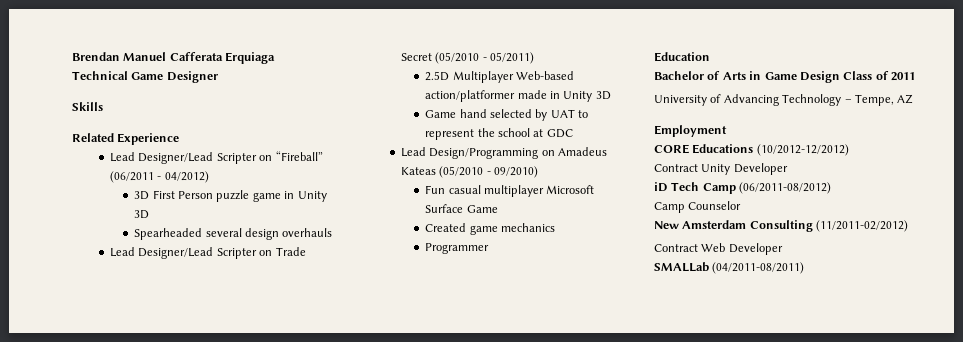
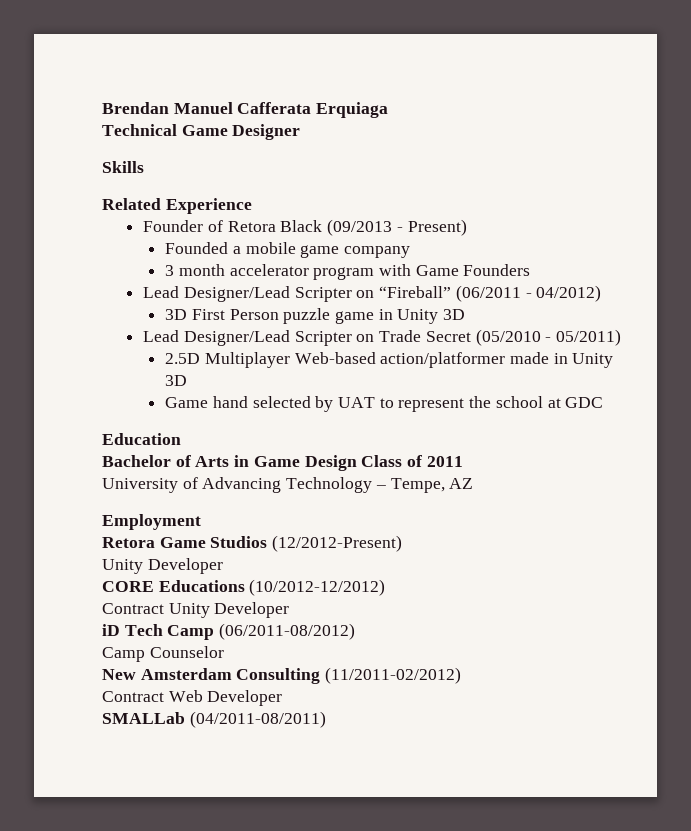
(180, 139) none -> [143,219,467,236] [165,242,410,258] [165,264,531,280] // Founder of Retora Black (09/2013 - Present) // Founded a mobile game company // 3 month accelerator program with Game Founders
[134,228,333,240] // Spearheaded several design overhauls -> (466, 314) none
[401,147,608,159] [401,166,539,178] [425,185,595,197] [425,204,498,213] [425,223,556,235] [425,243,490,254] // Lead Design/Programming on Amadeus Kateas (05/2010 - 09/2010) // Fun casual multiplayer Microsoft Surface Game // Created game mechanics // Programmer -> (604, 402) none
(727, 131) none -> [102,535,403,552] [102,558,223,574] // Retora Game Studios (12/2012-Present) // Unity Developer

